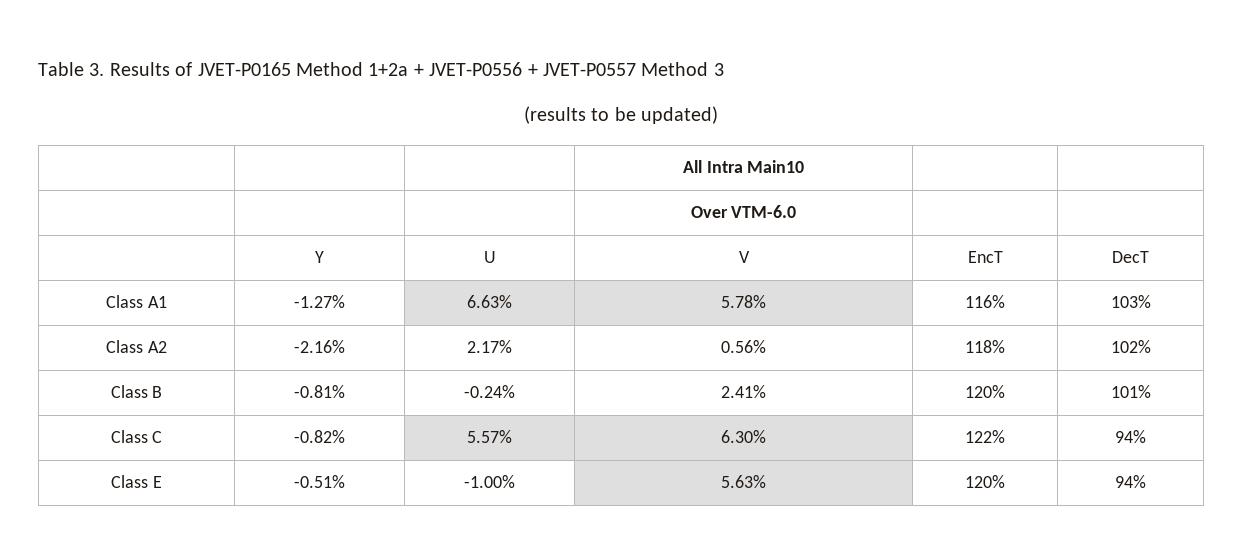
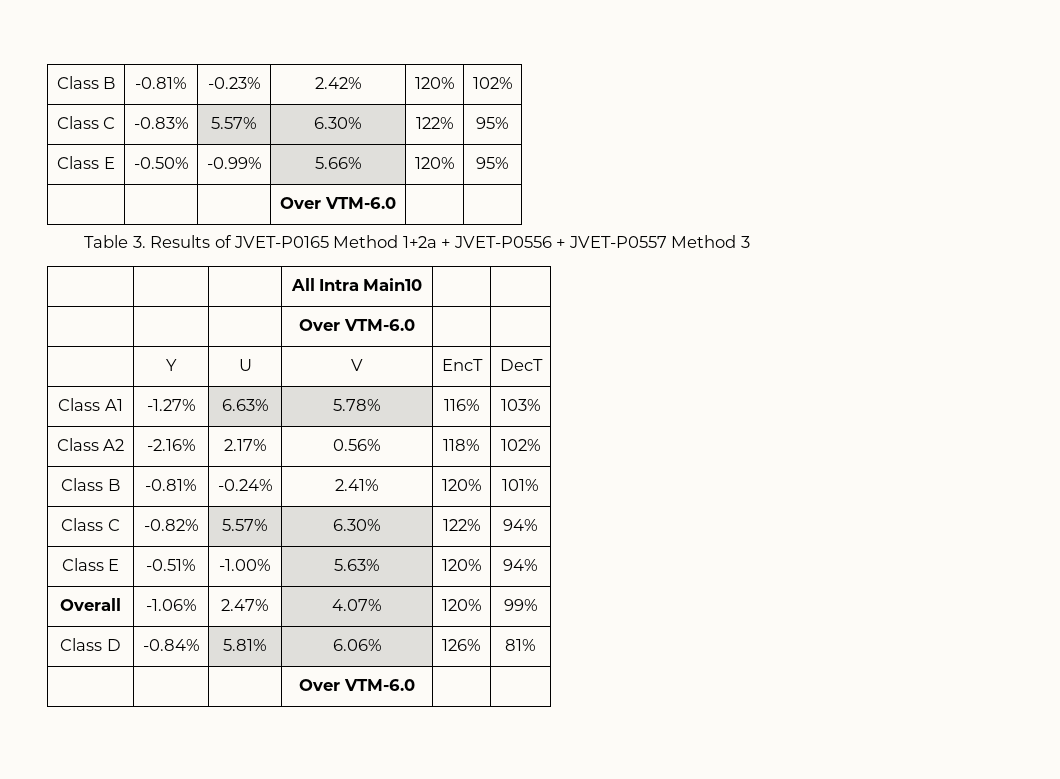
(38, 69) none -> [56,76,116,89] [135,77,187,89] [207,77,261,89] [314,77,362,89] [414,77,455,89] [472,77,513,89] [56,116,116,129] [133,117,189,129] [211,117,257,129] [314,117,362,129] [415,117,454,129] [476,117,509,129] [57,156,115,169] [133,157,189,169] [206,157,262,169] [314,157,362,169] [414,157,455,169] [476,157,509,169] [280,197,396,209] Class B | -0.81% | -0.23% | 2.42% | 120% | 102% // Class C | -0.83% | 5.57% | 6.30% | 122% | 95% // Class E | -0.50% | -0.99% | 5.66% | 120% | 95% // | | | Over VTM-6.0 | | //
[523,106,719,124] // (results to be updated) -> (750, 242) none
(1146, 481) none -> [60,598,121,611] [145,599,197,611] [221,599,269,611] [332,599,382,611] [441,599,482,611] [503,599,538,611] [60,638,121,651] [142,639,200,651] [223,639,267,651] [332,639,382,651] [442,639,481,651] [505,639,536,651] [299,679,415,691] // Overall | -1.06% | 2.47% | 4.07% | 120% | 99% // Class D | -0.84% | 5.81% | 6.06% | 126% | 81% // | | | Over VTM-6.0 | |

